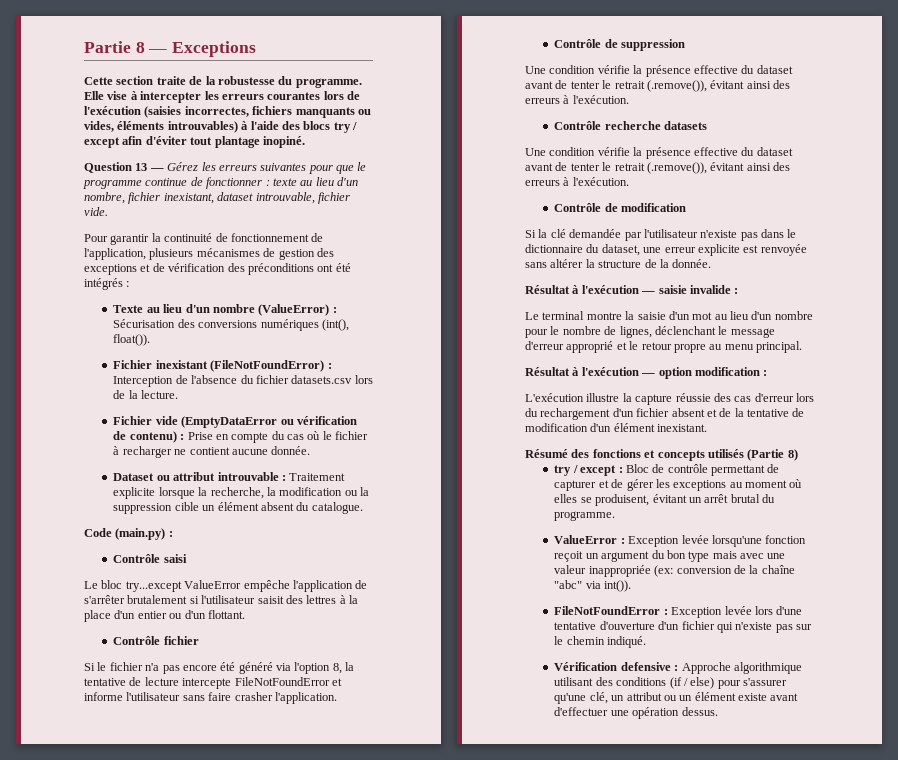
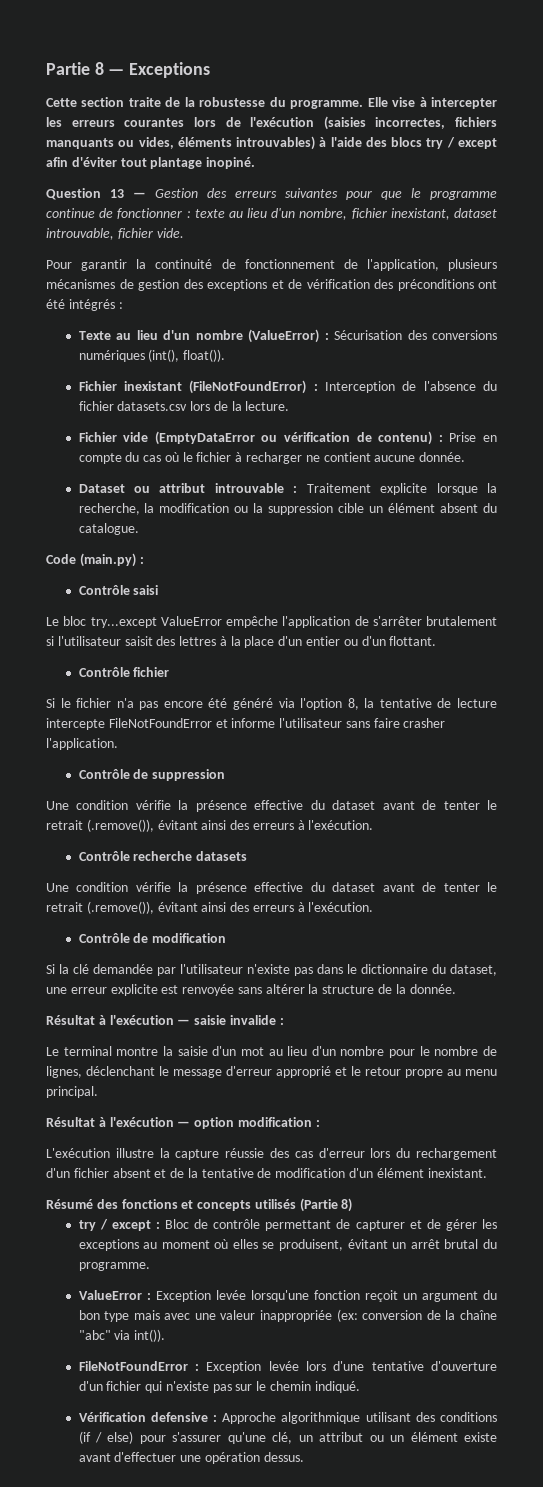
[167,162,216,171] Gérez les -> [155,188,227,198] Gestion des

